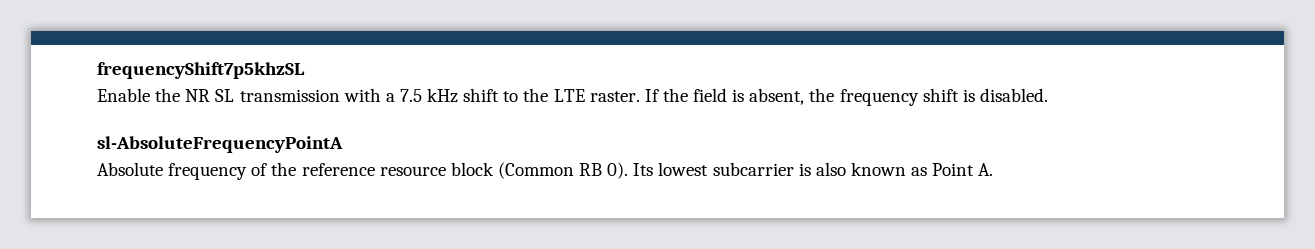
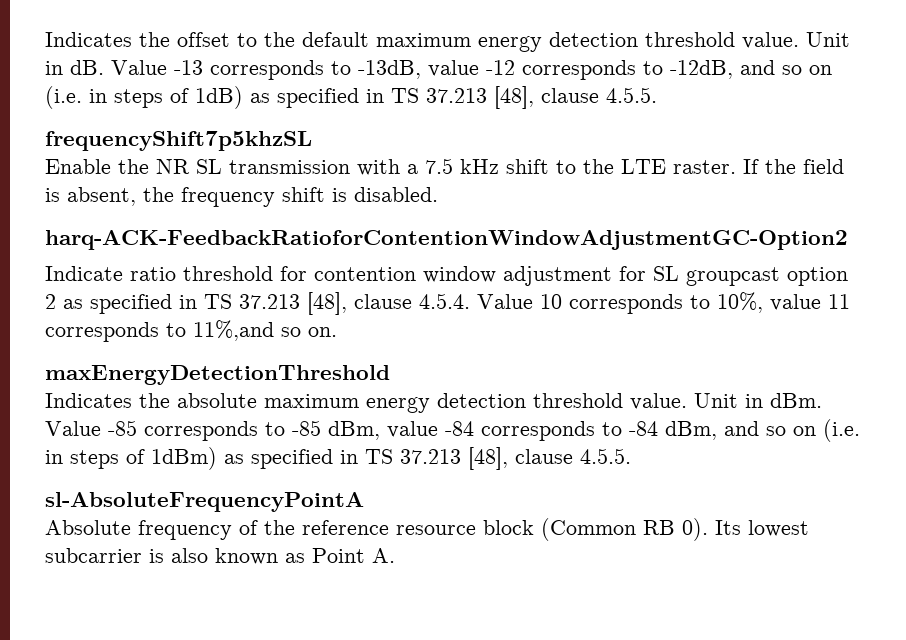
(97, 70) none -> [45,32,850,52] [45,60,832,80] [45,86,657,109] Indicates the offset to the default maximum energy detection threshold value. Unit in dB. Value -13 corresponds to -13dB, value -12 corresponds to -12dB, and so on (i.e. in steps of 1dB) as specified in TS 37.213 [48], clause 4.5.5. //
(1048, 95) none -> [45,230,848,250] [45,266,848,286] [45,292,850,315] [45,320,337,342] [45,365,390,385] [45,393,822,413] [45,419,860,442] [45,447,631,470] // harq-ACK-FeedbackRatioforContentionWindowAdjustmentGC-Option2 // Indicate ratio threshold for contention window adjustment for SL groupcast option 2 as specified in TS 37.213 [48], clause 4.5.4. Value 10 corresponds to 10%, value 11 corresponds to 11%,and so on. // maxEnergyDetectionThreshold // Indicates the absolute maximum energy detection threshold value. Unit in dBm. Value -85 corresponds to -85 dBm, value -84 corresponds to -84 dBm, and so on (i.e. in steps of 1dBm) as specified in TS 37.213 [48], clause 4.5.5.

